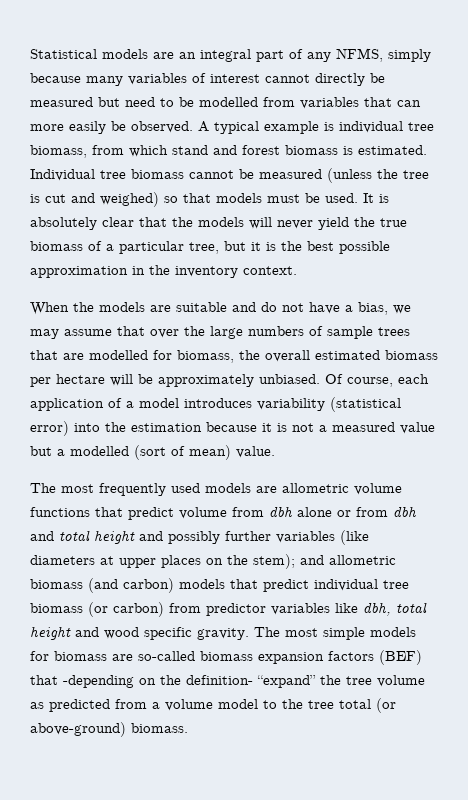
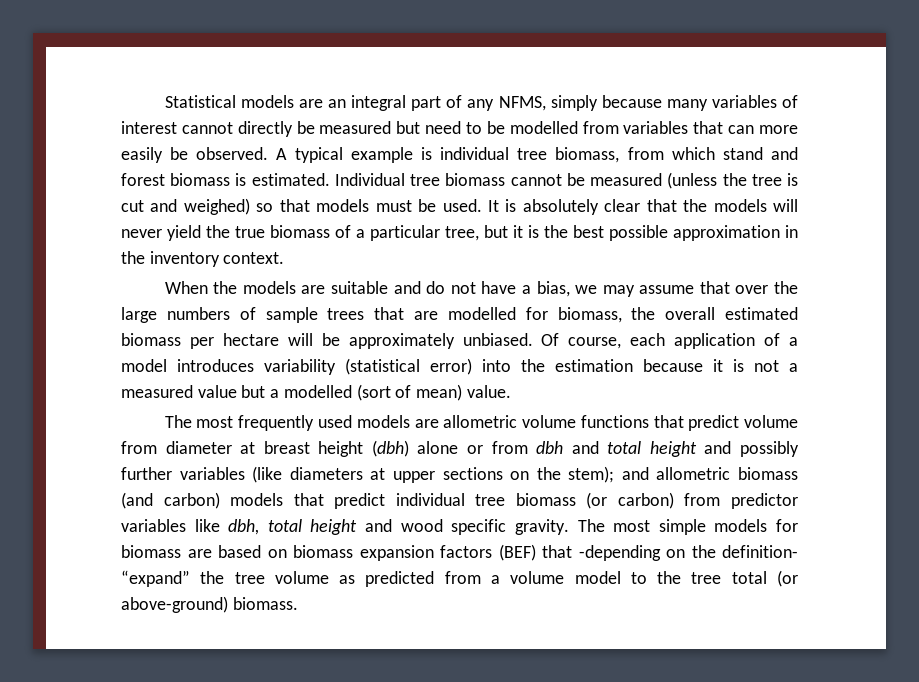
[269,506,293,517] dbh -> [165,440,409,457] diameter at breast height (dbh)
[161,555,201,568] places -> [442,467,503,480] sections
[138,651,195,661] so-called -> [218,545,287,558] based on

